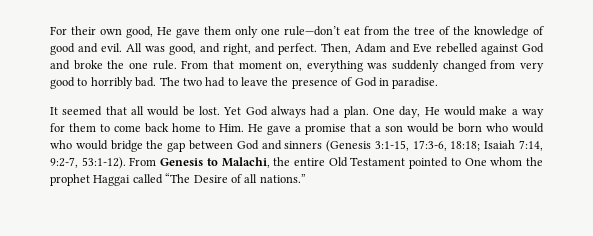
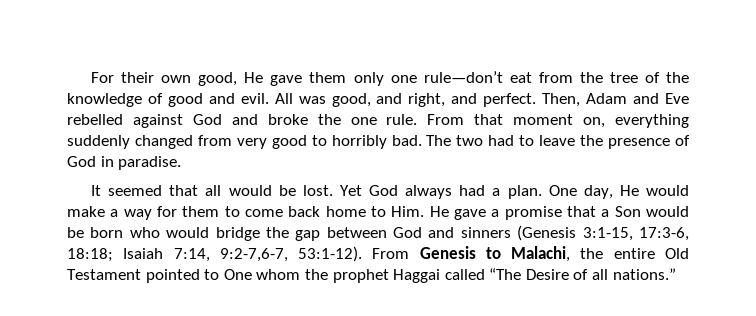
[367,63,388,69] was -> (689, 121) none
[385,125,403,132] son -> [614,206,641,217] Son
[50,140,108,150] who would -> (210, 232) none
[50,157,78,168] 9:2-7, -> [219,248,288,262] 9:2-7,6-7,

